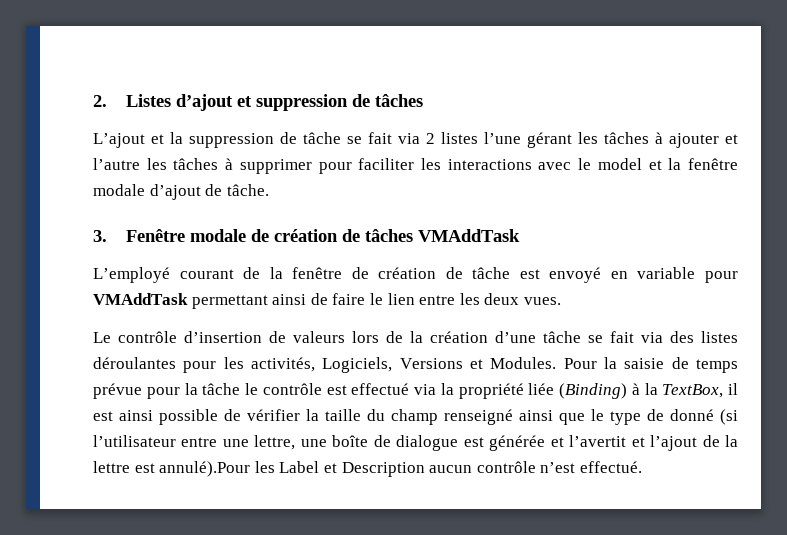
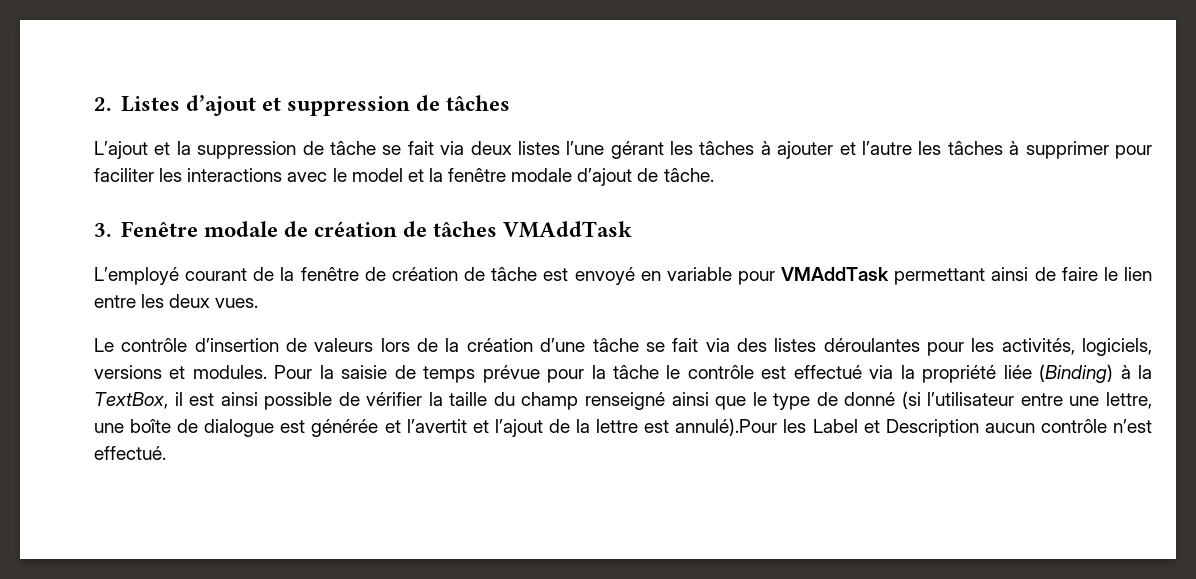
[426,133,435,144] 2 -> [470,141,512,155] deux
[322,357,557,373] Logiciels, Versions et Modules. -> [1082,338,1153,356] [94,365,267,379] logiciels, versions et modules.

